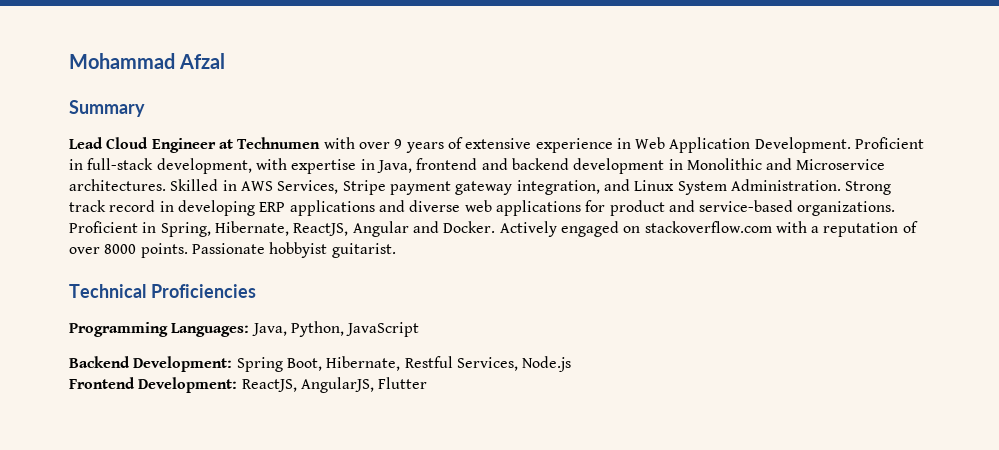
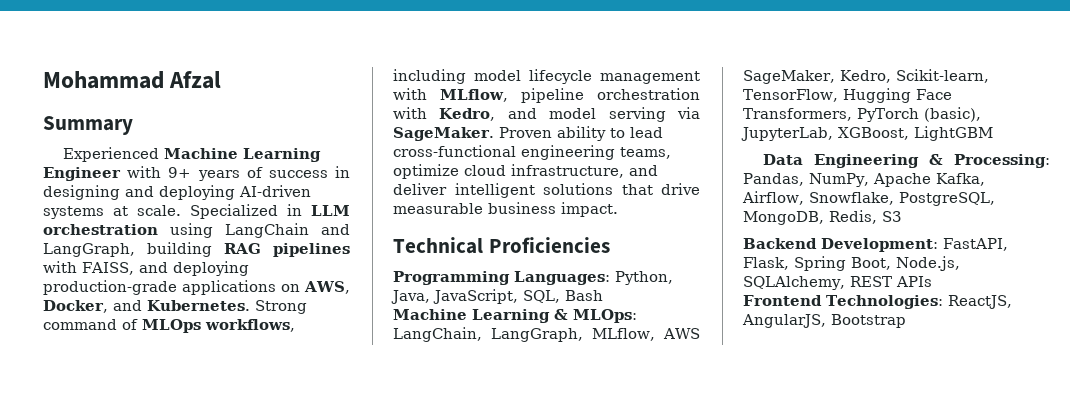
[69,137,925,153] [69,158,886,174] [69,179,892,195] [69,200,896,216] [69,221,918,237] [69,242,396,258] [69,284,256,298] [69,321,420,337] [69,356,572,372] Lead Cloud Engineer at Technumen with over 9 years of extensive experience in Web Application Development. Proficient in full-stack development, with expertise in Java, frontend and backend development in Monolithic and Microservice architectures. Skilled in AWS Services, Stripe payment gateway integration, and Linux System Administration. Strong track record in developing ERP applications and diverse web applications for product and service-based organizations. Proficient in Spring, Hibernate, ReactJS, Angular and Docker. Actively engaged on stackoverflow.com with a reputation of over 8000 points. Passionate hobbyist guitarist. // Technical Proficiencies // Programming Languages: Java, Python, JavaScript // Backend Development: Spring Boot, Hibernate, Restful Services, Node.js -> [63,147,322,162] [43,166,350,181] [43,185,311,200] [43,204,350,219] [43,223,350,238] [43,242,350,257] [43,261,249,276] [43,280,350,295] [43,300,307,314] [43,319,295,333] [393,69,700,84] [393,88,700,103] [393,107,700,122] [393,126,663,141] [393,145,671,160] [393,164,658,179] [393,183,700,198] [393,202,618,217] [393,237,610,254] [393,271,673,285] [391,289,603,304] [393,309,637,323] [393,327,700,342] [743,69,989,84] [743,88,952,103] [743,107,981,122] [741,126,993,141] [763,154,1050,168] [743,173,985,187] [742,191,995,206] [743,210,902,225] [743,238,1008,252] [743,256,960,271] [743,276,932,290] Experienced Machine Learning Engineer with 9+ years of success in designing and deploying AI-driven systems at scale. Specialized in LLM orchestration using LangChain and LangGraph, building RAG pipelines with FAISS, and deploying production-grade applications on AWS, Docker, and Kubernetes. Strong command of MLOps workflows, including model lifecycle management with MLflow, pipeline orchestration with Kedro, and model serving via SageMaker. Proven ability to lead cross-functional engineering teams, optimize cloud infrastructure, and deliver intelligent solutions that drive measurable business impact. // Technical Proficiencies // Programming Languages: Python, Java, JavaScript, SQL, Bash // Machine Learning & MLOps: LangChain, LangGraph, MLflow, AWS SageMaker, Kedro, Scikit-learn, TensorFlow, Hugging Face Transformers, PyTorch (basic), JupyterLab, XGBoost, LightGBM // Data Engineering & Processing: Pandas, NumPy, Apache Kafka, Airflow, Snowflake, PostgreSQL, MongoDB, Redis, S3 // Backend Development: FastAPI, Flask, Spring Boot, Node.js, SQLAlchemy, REST APIs
[138,377,238,393] Development: -> [826,295,943,309] Technologies:
[378,377,428,389] Flutter -> [831,314,906,328] Bootstrap

